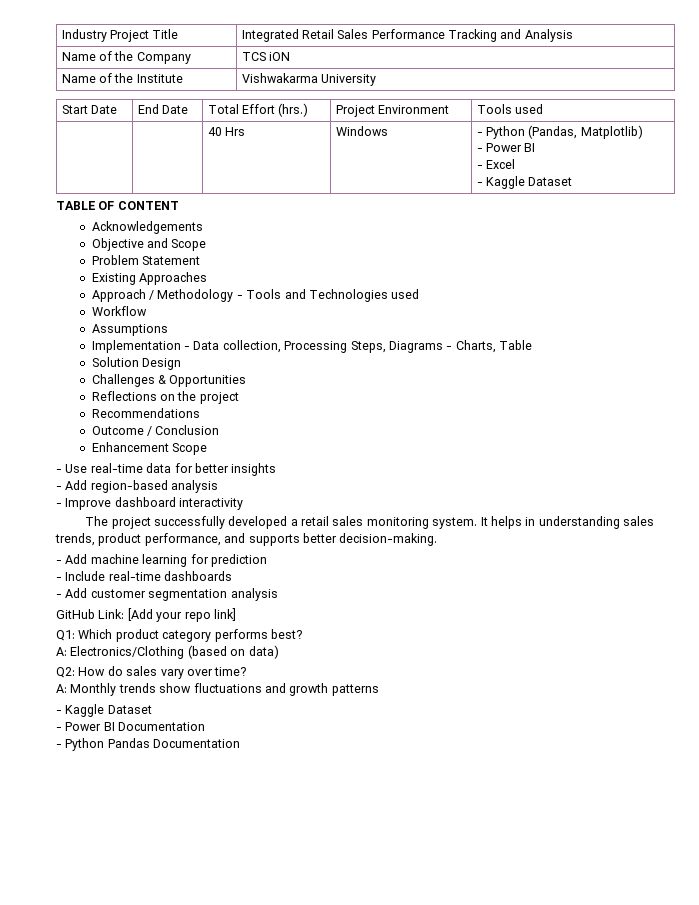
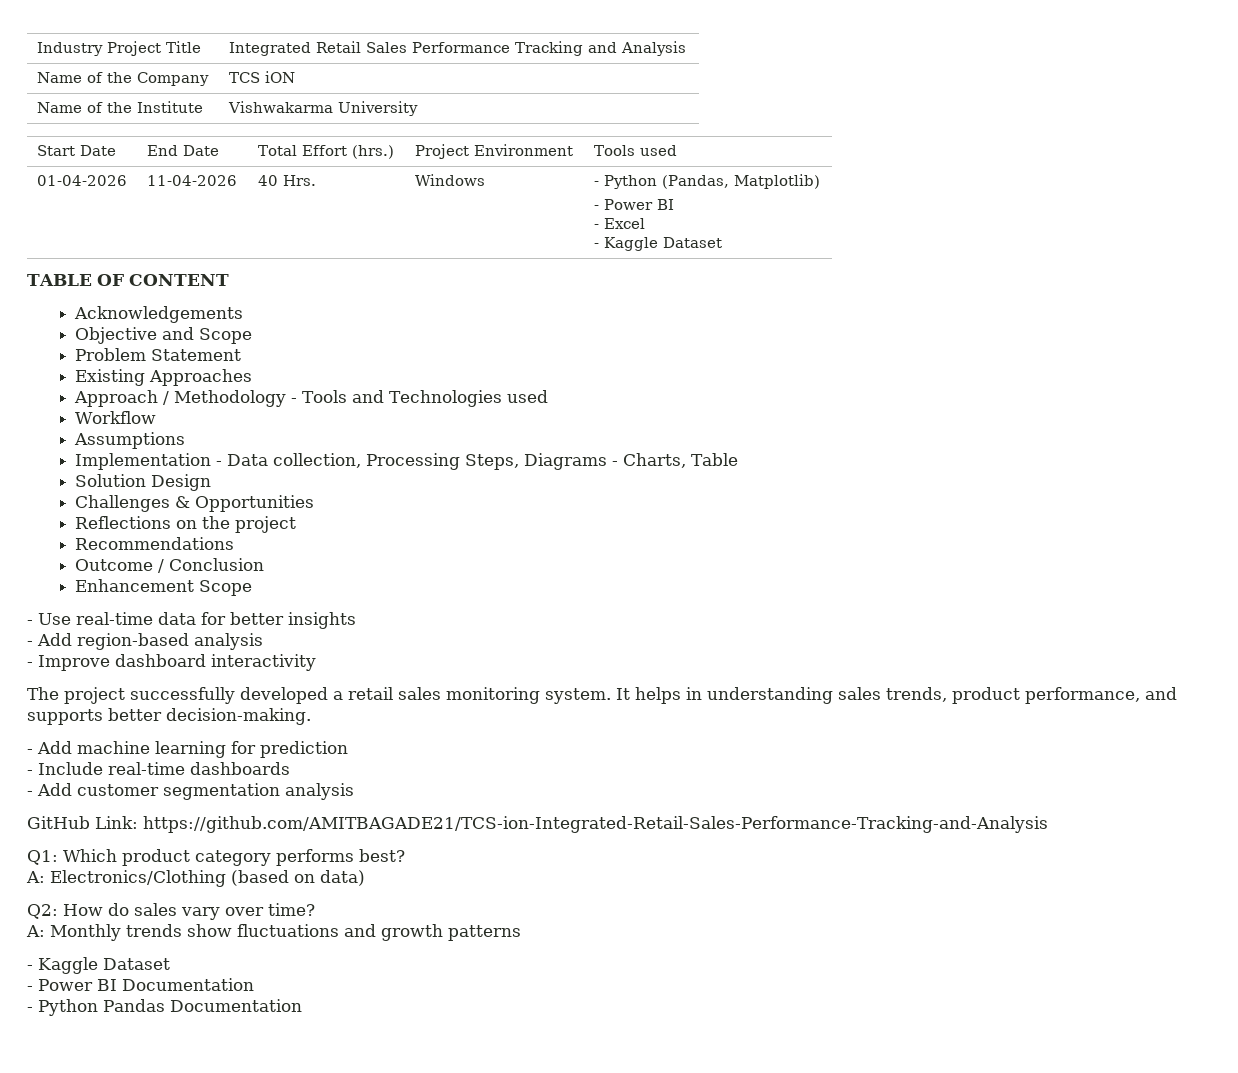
(543, 109) | -> [36,175,127,186] [146,175,237,186] 01-04-2026 | 11-04-2026
[224,127,245,136] Hrs -> [282,175,316,186] Hrs.
[127,608,236,622] [Add your repo link] -> [143,816,1048,833] https://github.com/AMITBAGADE21/TCS-ion-Integrated-Retail-Sales-Performance-Tracking-and-Analysis

